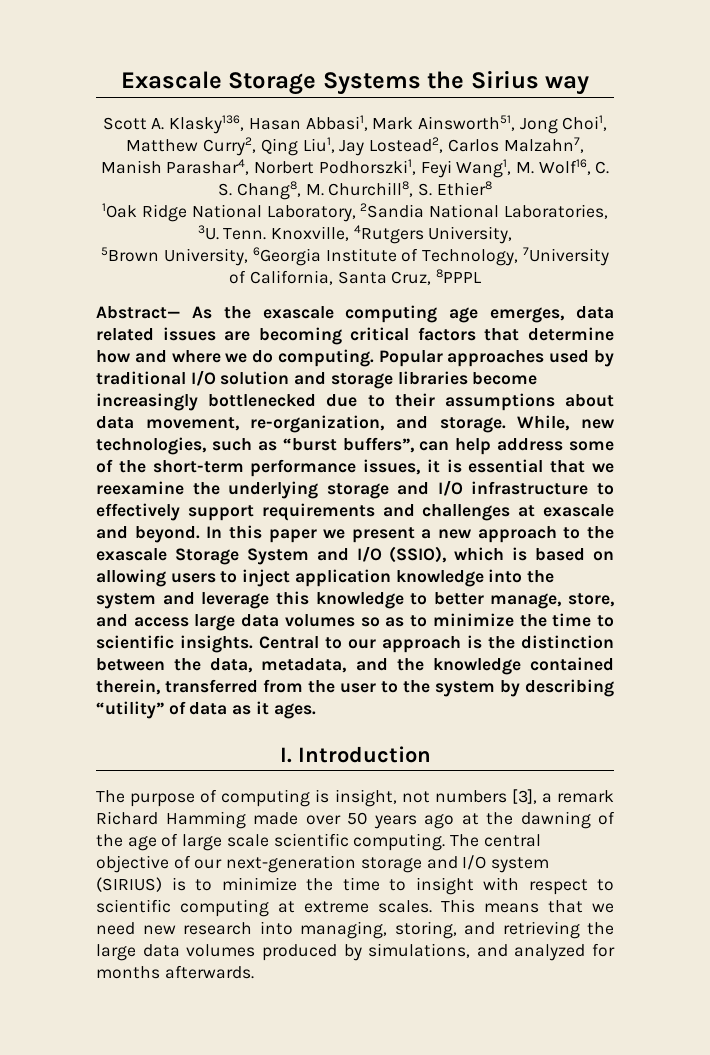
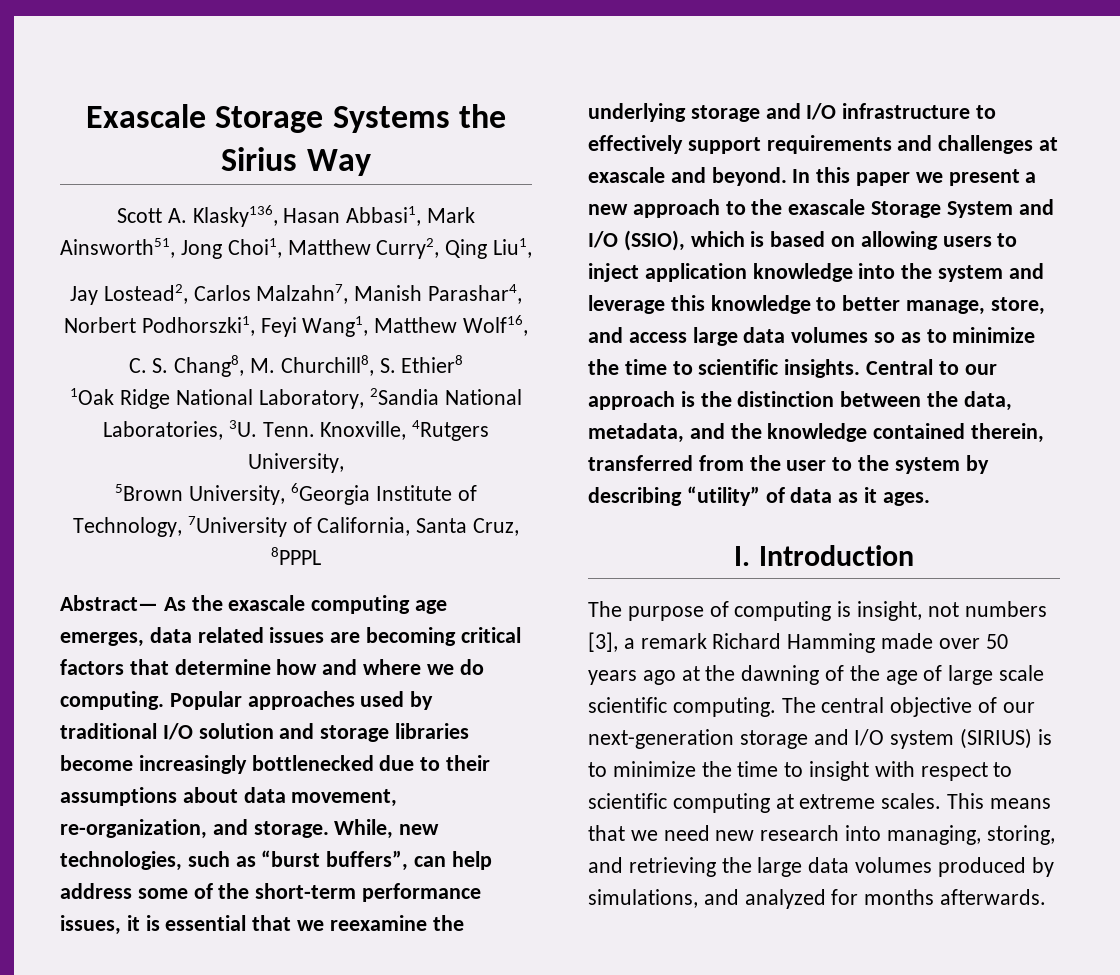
[545,76,590,95] way -> [306,149,371,176] Way
(335, 145) none -> (532, 248) //
[515,162,534,174] M. -> [374,317,458,333] Matthew
(591, 167) none -> (529, 325) //

